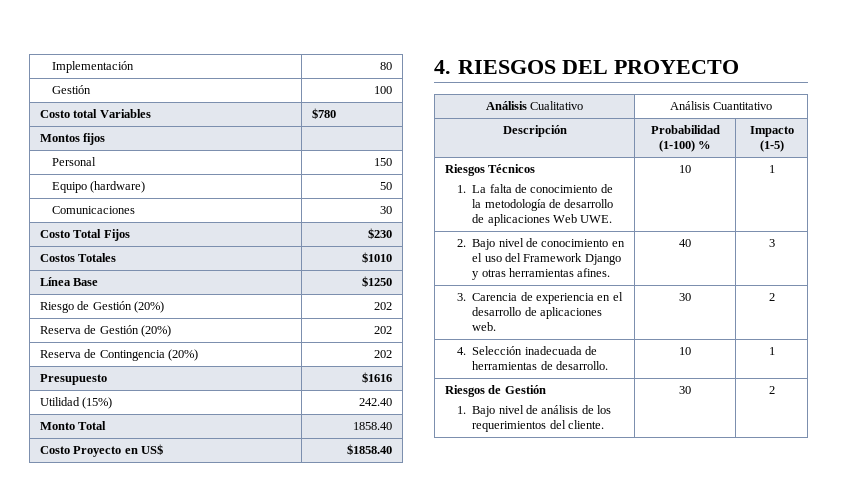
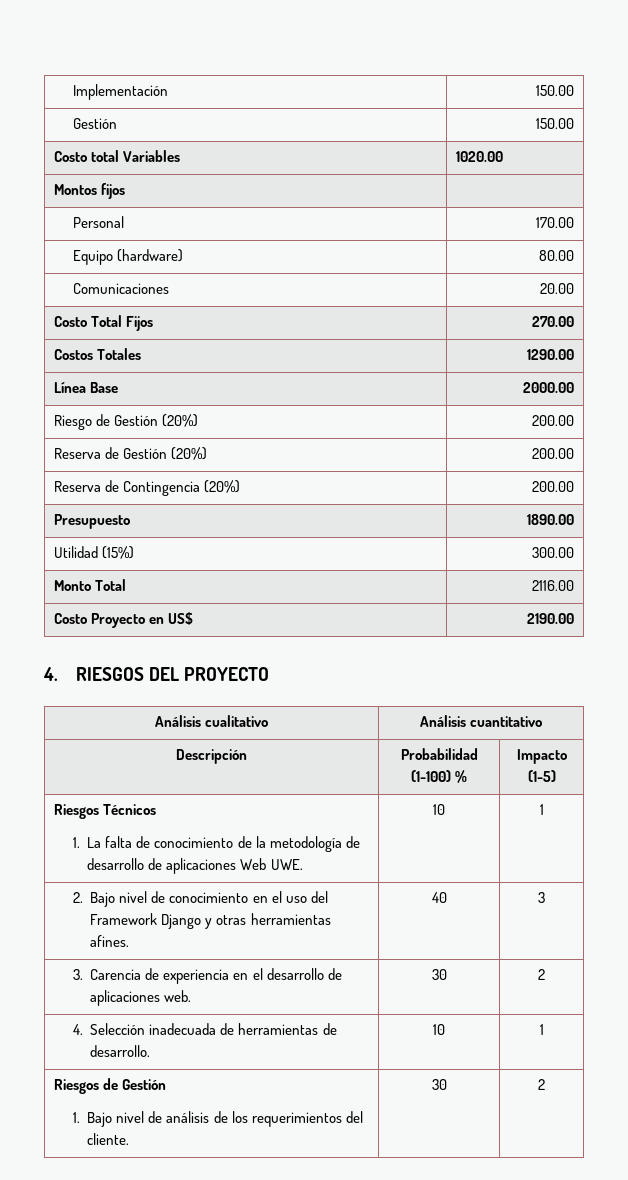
[379,62,392,70] 80 -> [536,85,575,96] 150.00
[373,86,392,94] 100 -> [536,118,575,129] 150.00
[312,108,337,119] $780 -> [455,151,503,162] 1020.00
[373,158,392,166] 150 -> [536,217,575,228] 170.00
[379,182,392,190] 50 -> [539,250,575,261] 80.00
[379,206,392,214] 30 -> [540,283,575,294] 20.00
[367,228,392,239] $230 -> [532,316,575,327] 270.00
[361,252,392,263] $1010 -> [527,349,575,360] 1290.00
[361,276,392,287] $1250 -> [523,382,575,393] 2000.00
[373,302,392,310] 202 -> [532,415,575,426] 200.00
[373,326,392,334] 202 -> [532,448,575,459] 200.00
[373,350,392,358] 202 -> [532,481,575,492] 200.00
[361,372,392,383] $1616 -> [527,514,575,525] 1890.00
[358,398,392,406] 242.40 -> [532,547,575,558] 300.00
[352,422,392,430] 1858.40 -> [532,580,575,591] 2116.00
[346,444,392,455] $1858.40 -> [527,613,575,624] 2190.00
[530,101,584,110] [669,101,773,110] Cualitativo | Análisis Cuantitativo -> [205,715,269,727] [419,715,543,727] cualitativo | Análisis cuantitativo

